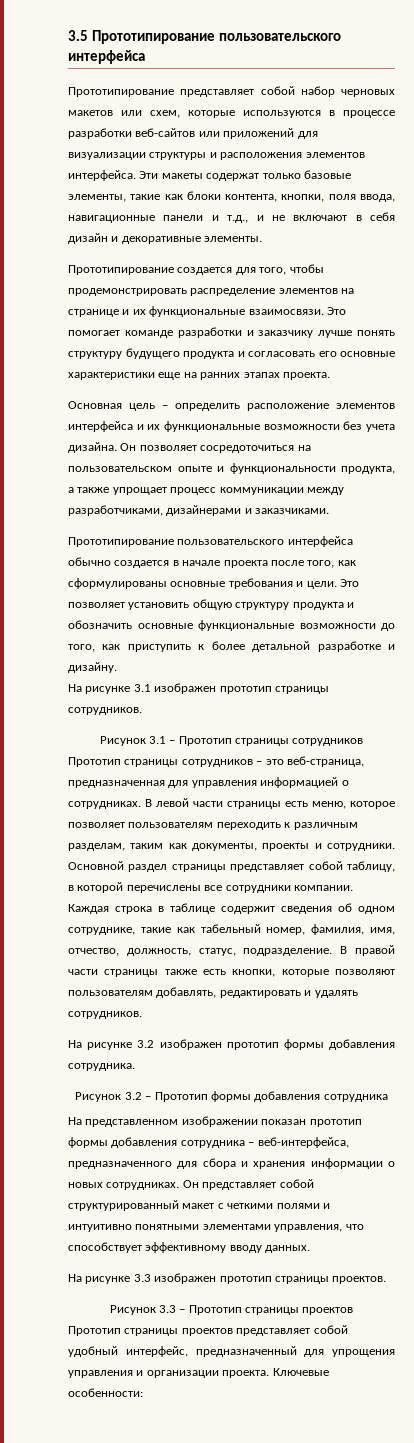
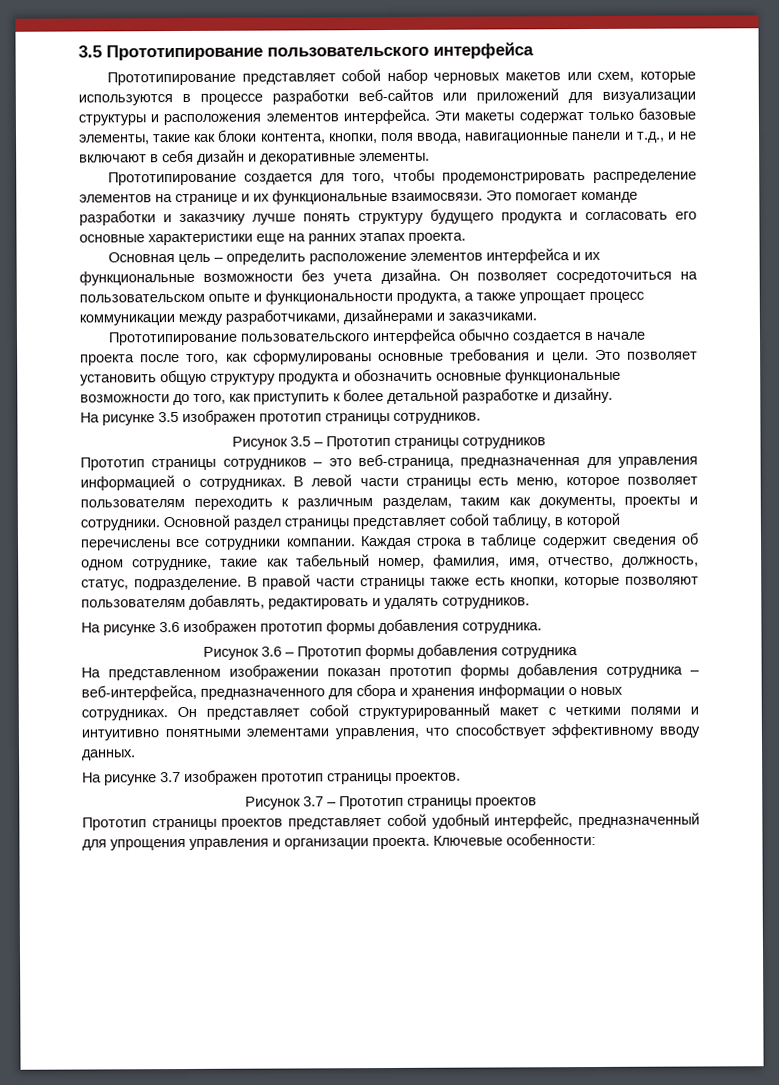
[133,684,151,692] 3.1 -> [158,412,179,423] 3.5
[148,736,166,744] 3.1 -> [290,436,311,447] 3.5
[137,1040,155,1048] 3.2 -> [159,622,180,633] 3.6
[124,1092,142,1100] 3.2 -> [261,646,282,657] 3.6
[133,1274,151,1282] 3.3 -> [160,772,181,783] 3.7
[158,1305,176,1313] 3.3 -> [303,796,324,807] 3.7

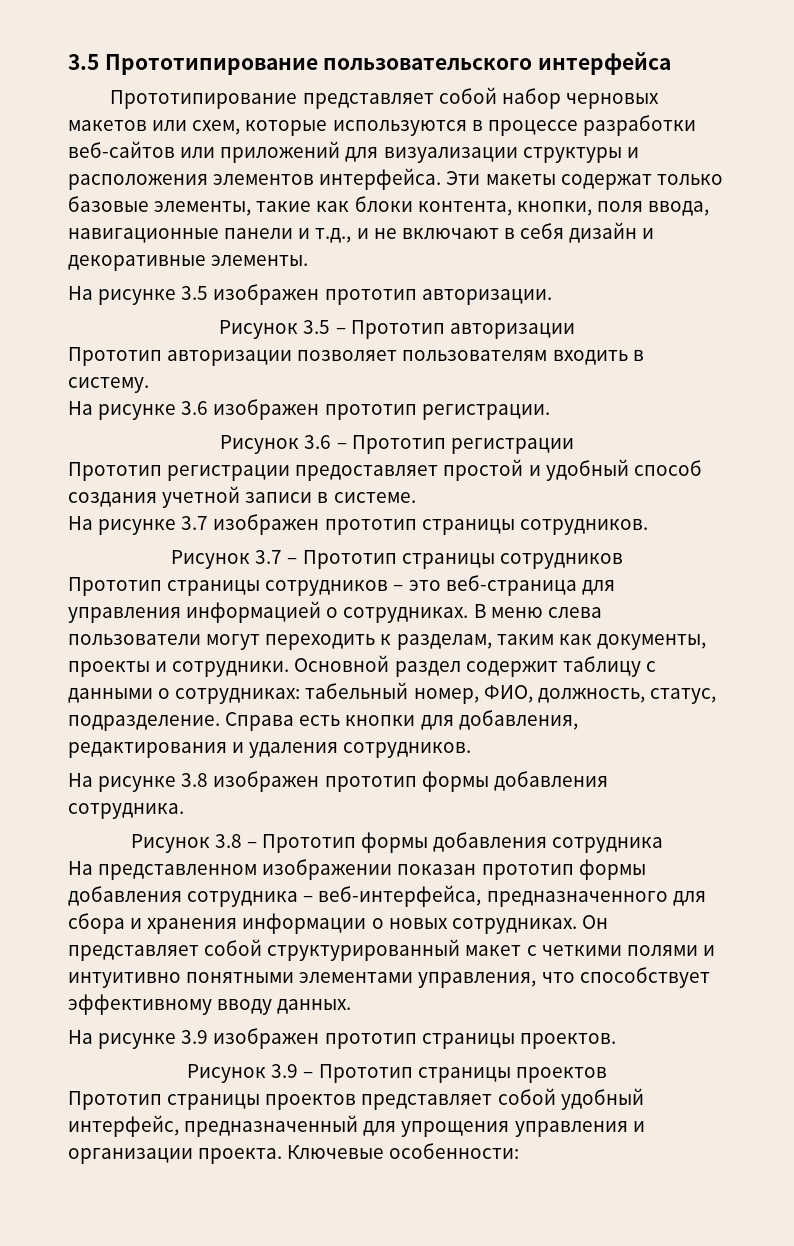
[107,168,697,186] [79,190,638,206] [79,208,697,226] [79,232,466,246] [107,248,601,266] [79,268,698,286] [79,289,644,305] [79,308,537,326] [107,328,646,346] [80,348,698,366] [80,368,621,386] [80,387,613,406] [80,412,179,426] Прототипирование создается для того, чтобы продемонстрировать распределение элементов на странице и их функциональные взаимосвязи. Это помогает команде разработки и заказчику лучше понять структуру будущего продукта и согласовать его основные характеристики еще на ранних этапах проекта. // Основная цель – определить расположение элементов интерфейса и их функциональные возможности без учета дизайна. Он позволяет сосредоточиться на пользовательском опыте и функциональности продукта, а также упрощает процесс коммуникации между разработчиками, дизайнерами и заказчиками. // Прототипирование пользовательского интерфейса обычно создается в начале проекта после того, как сформулированы основные требования и цели. Это позволяет установить общую структуру продукта и обозначить основные функциональные возможности до того, как приступить к более детальной разработке и дизайну. // На рисунке 3.5 -> [68,284,552,305] [219,320,575,339] [68,347,644,366] [68,377,149,393] [68,399,550,420] [220,435,574,454] [68,459,702,481] [68,486,416,508] [68,516,209,535] На рисунке 3.5 изображен прототип авторизации. // Рисунок 3.5 – Прототип авторизации // Прототип авторизации позволяет пользователям входить в систему. // На рисунке 3.6 изображен прототип регистрации. // Рисунок 3.6 – Прототип регистрации // Прототип регистрации предоставляет простой и удобный способ создания учетной записи в системе. // На рисунке 3.7
[290,436,311,447] 3.5 -> [255,550,283,564] 3.7
[357,453,581,470] веб-страница, предназначенная -> [445,575,577,596] веб-страница
[311,474,698,489] [80,498,185,508] левой части страницы есть меню, которое позволяет пользователям -> [490,607,602,618] [68,634,261,650] меню слева пользователи могут
[297,498,373,510] различным -> (392, 639) none
[284,512,620,530] [80,532,699,551] [81,554,699,571] [81,574,699,591] [81,594,439,610] страницы представляет собой таблицу, в которой перечислены все сотрудники компании. Каждая строка в таблице содержит сведения об одном сотруднике, такие как табельный номер, фамилия, имя, отчество, должность, статус, подразделение. В правой части страницы также есть кнопки, которые позволяют пользователям добавлять, редактировать и удалять -> [465,656,656,677] [68,682,716,704] [68,710,578,731] [68,742,339,758] содержит таблицу с данными о сотрудниках: табельный номер, ФИО, должность, статус, подразделение. Справа есть кнопки для добавления, редактирования и удаления
[159,622,180,633] 3.6 -> [181,773,209,787] 3.8
[261,646,282,657] 3.6 -> [214,834,242,848] 3.8
[160,772,181,783] 3.7 -> [181,1030,209,1044] 3.9
[303,796,324,807] 3.7 -> [271,1064,299,1078] 3.9

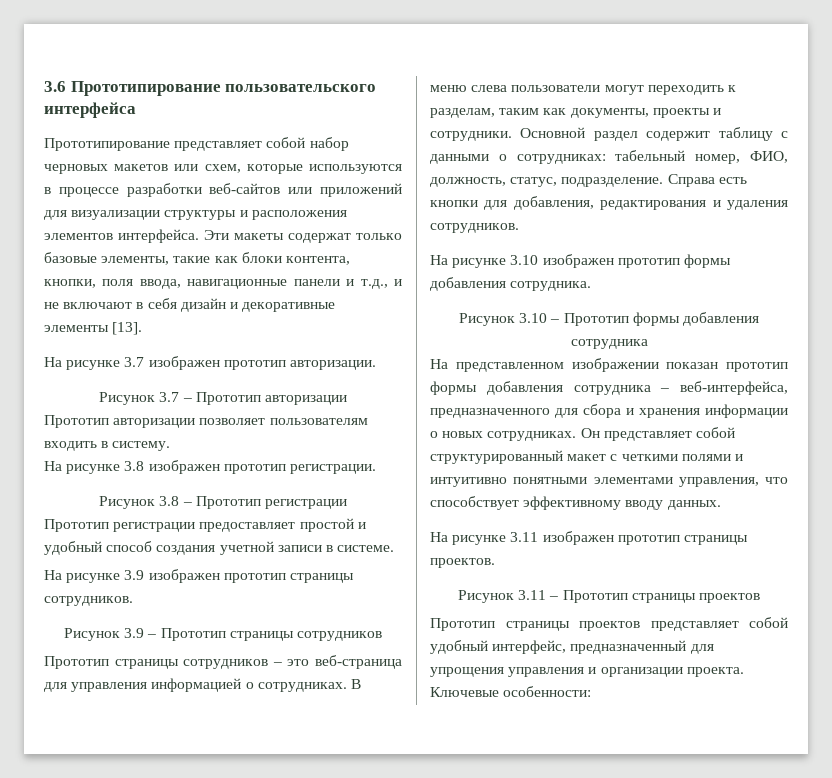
[68,54,99,70] 3.5 -> [44,81,66,92] 3.6
[211,255,309,266] [68,286,209,305] элементы. // На рисунке 3.5 -> [44,322,143,335] [44,357,145,370] элементы [13]. // На рисунке 3.7
[303,320,331,334] 3.5 -> [159,392,180,402] 3.7
[181,401,209,415] 3.6 -> [124,461,145,471] 3.8
[304,435,332,449] 3.6 -> [159,496,180,506] 3.8
[181,516,209,530] 3.7 -> [124,570,145,580] 3.9
[255,550,283,564] 3.7 -> [124,628,145,638] 3.9
[181,773,209,787] 3.8 -> [510,255,539,265] 3.10
[214,834,242,848] 3.8 -> [519,313,548,323] 3.10
[181,1030,209,1044] 3.9 -> [510,532,539,542] 3.11
[271,1064,299,1078] 3.9 -> [518,590,547,600] 3.11

